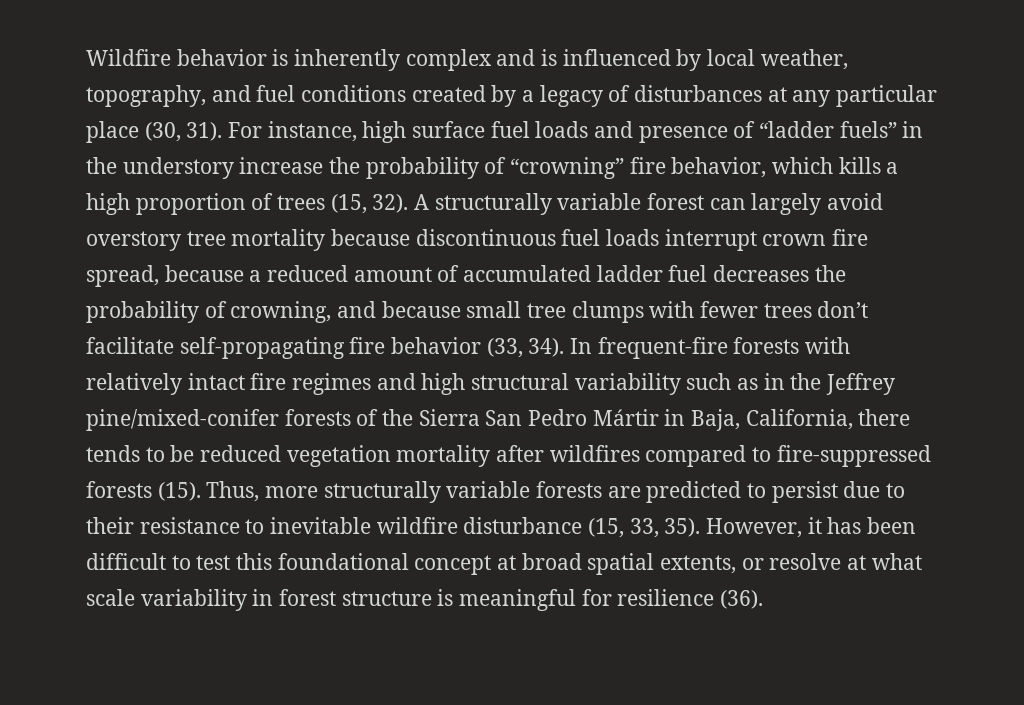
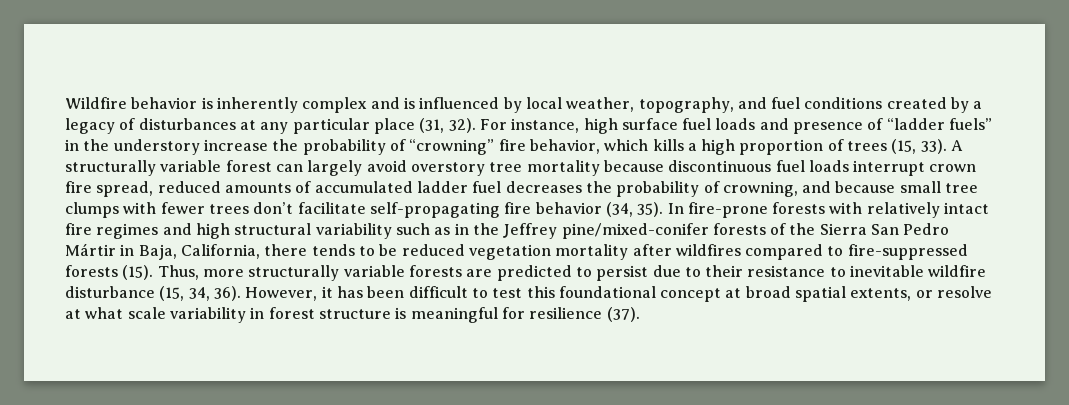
[144,122,223,142] (30, 31). -> [419,118,476,133] (31, 32).
[372,194,409,213] 32). -> [920,139,947,154] 33).
[164,265,432,282] because a reduced amount -> [157,181,291,193] reduced amounts
[486,337,728,359] (33, 34). In frequent-fire -> [605,202,768,218] (34, 35). In fire-prone
[629,518,701,538] 33, 35). -> [188,286,241,301] 34, 36).
[720,590,764,609] (36). -> [606,307,640,322] (37).

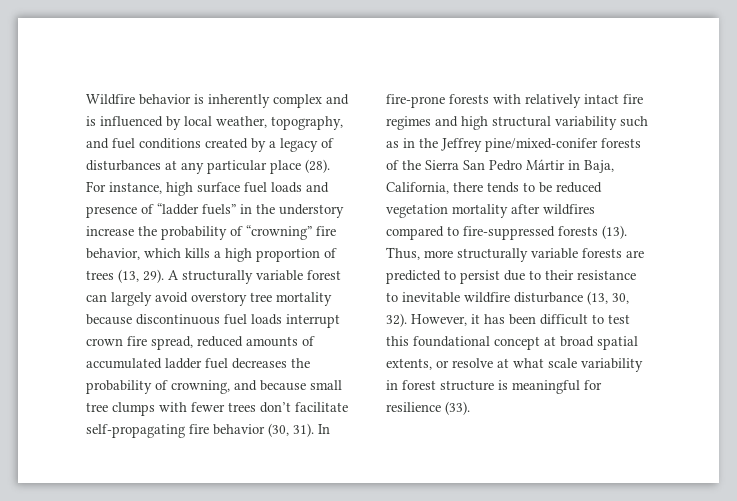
[419,118,476,133] (31, 32). -> [305,159,330,173] (28).
[891,139,947,154] (15, 33). -> [118,269,164,283] (13, 29).
[605,202,664,217] (34, 35). -> [268,423,314,437] (30, 31).
[122,265,154,280] (15). -> [602,225,627,239] (13).
[159,286,241,301] (15, 34, 36). -> [587,291,629,305] [386,313,407,327] (13, 30, 32).
[606,307,640,322] (37). -> [445,401,470,415] (33).

